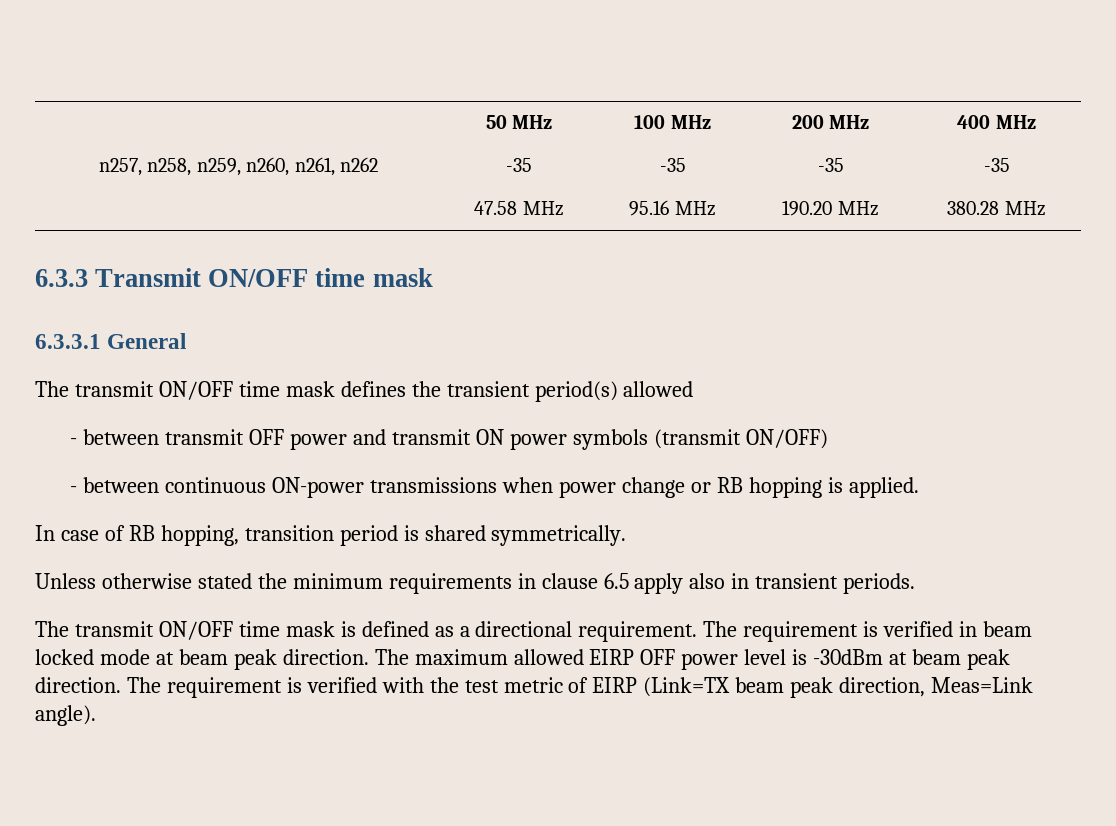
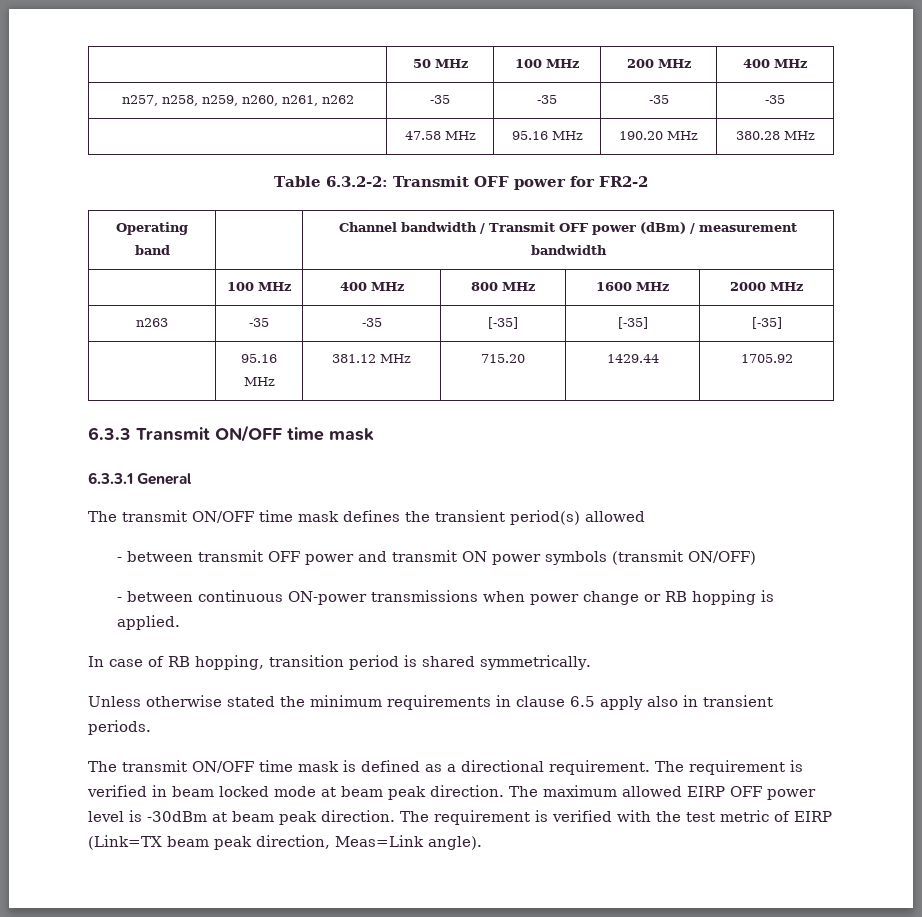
(1046, 208) none -> [273,176,649,190] [116,222,188,235] [134,245,170,255] [339,222,797,235] [530,245,607,255] [227,282,291,291] [339,282,404,291] [471,282,535,291] [596,282,669,291] [730,282,803,291] [136,318,168,327] [249,318,269,327] [361,318,382,327] [488,317,518,329] [617,317,648,329] [751,317,782,329] [241,354,277,363] [243,377,275,386] [332,354,411,363] [481,354,525,363] [606,354,659,363] [740,354,793,363] // Table 6.3.2-2: Transmit OFF power for FR2-2 // Operating band | | Channel bandwidth / Transmit OFF power (dBm) / measurement bandwidth // | 100 MHz | 400 MHz | 800 MHz | 1600 MHz | 2000 MHz // n263 | -35 | -35 | [-35] | [-35] | [-35] // | 95.16 MHz | 381.12 MHz | 715.20 | 1429.44 | 1705.92

